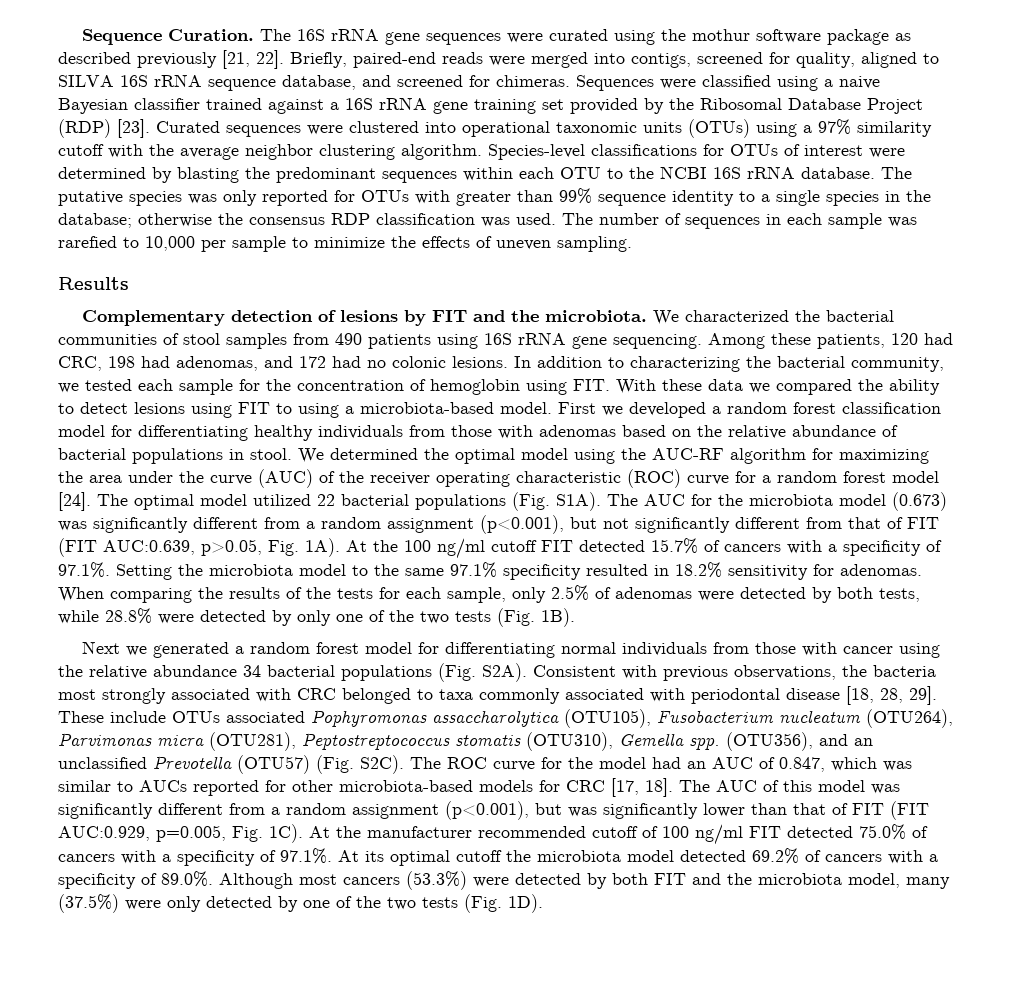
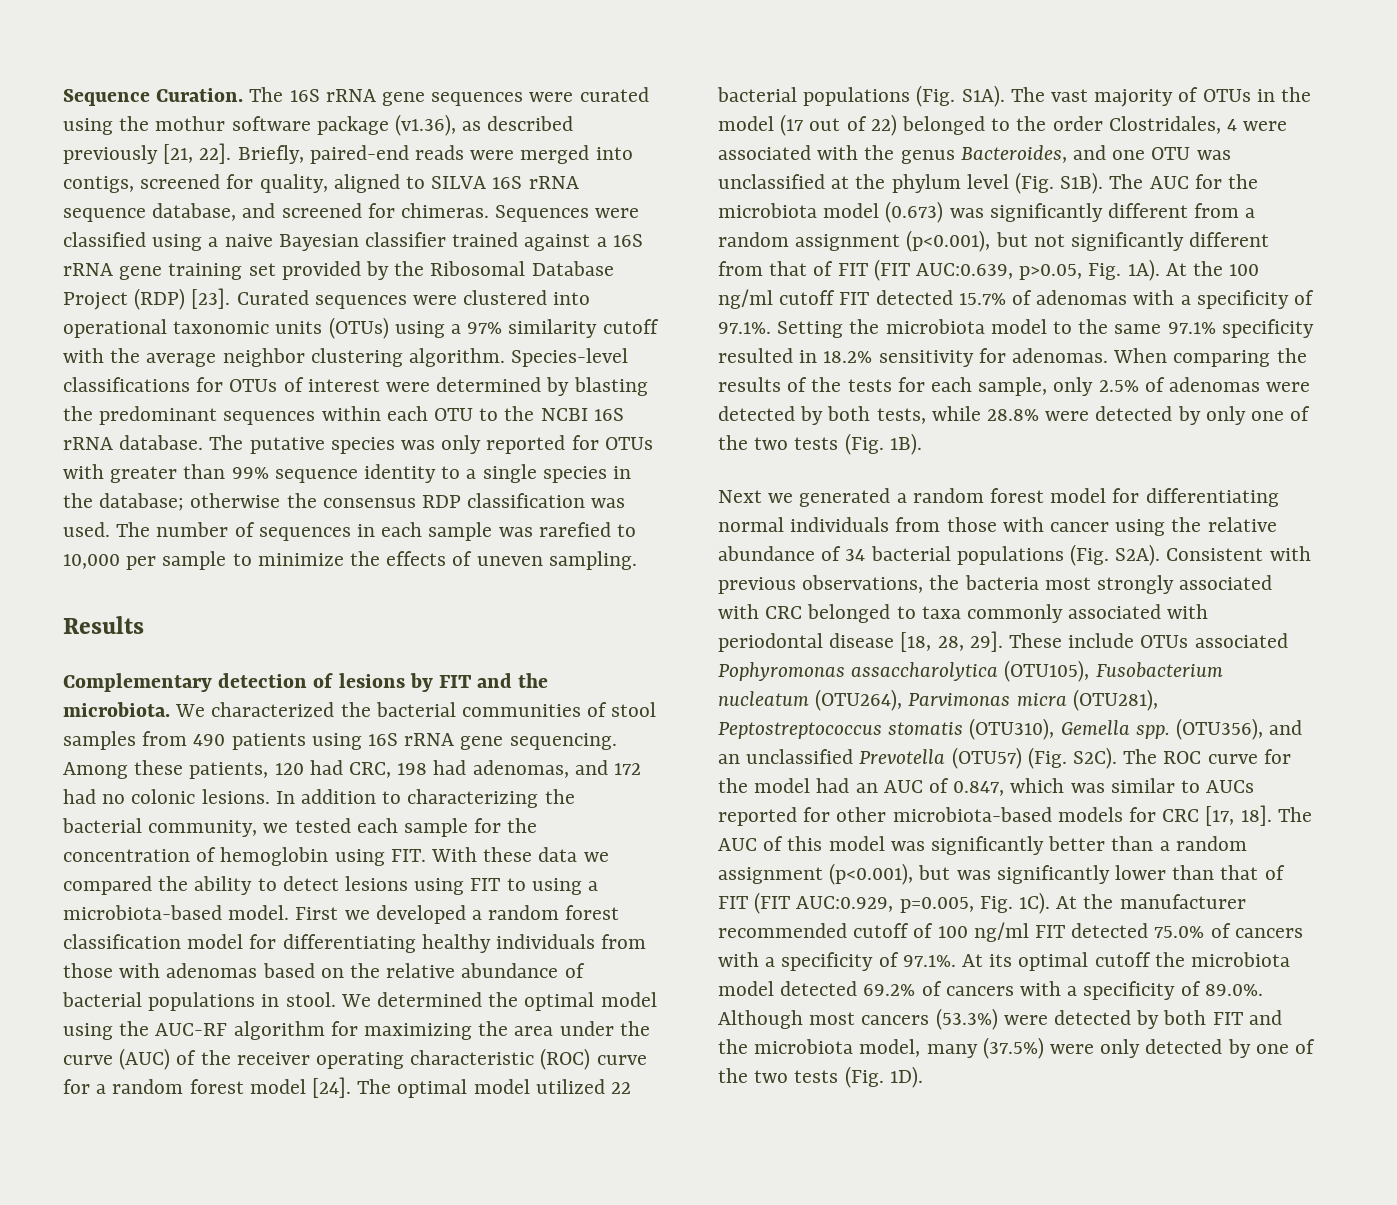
(890, 37) none -> [395,114,457,136] (v1.36),
(638, 500) none -> [1051,87,1312,107] [718,114,1288,136] [718,145,1231,164] [718,172,1144,194] vast majority of OTUs in the model (17 out of 22) belonged to the order Clostridales, 4 were associated with the genus Bacteroides, and one OTU was unclassified at the phylum level (Fig. S1B). The
[724,544,781,552] cancers -> [1036,290,1128,305] adenomas
(237, 671) none -> [821,546,842,561] of
[158,803,265,815] different from -> [1048,836,1154,851] better than

